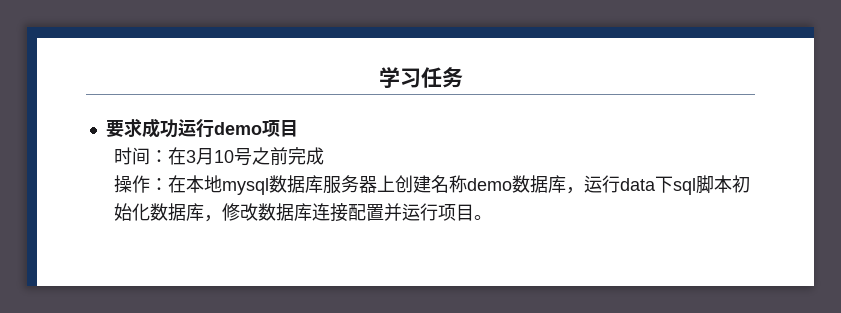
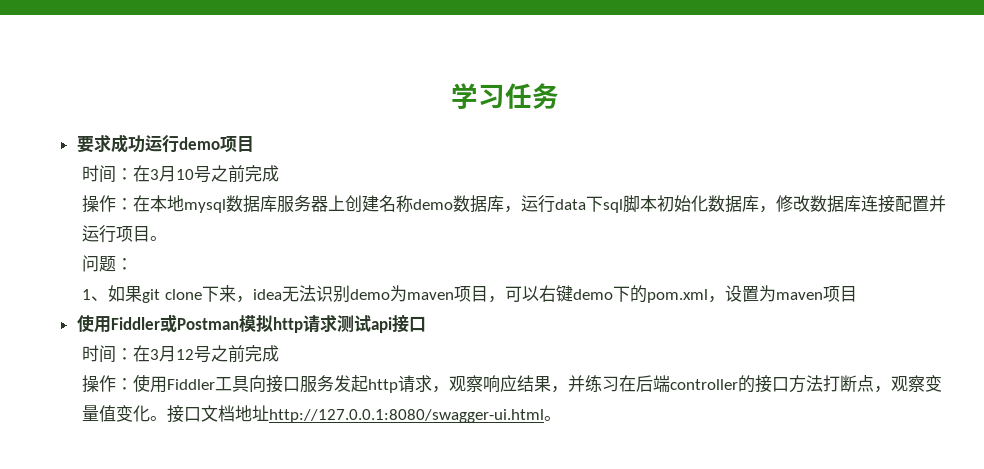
(493, 217) none -> [82,255,134,272] [82,285,858,303] [76,314,426,333] [82,345,280,363] [82,374,943,393] [82,405,562,423] // 问题： // 1、如果git clone下来，idea无法识别demo为maven项目，可以右键demo下的pom.xml，设置为maven项目 // 使用Fiddler或Postman模拟http请求测试api接口 // 时间：在3月12号之前完成 // 操作：使用Fiddler工具向接口服务发起http请求，观察响应结果，并练习在后端controller的接口方法打断点，观察变量值变化。接口文档地址http://127.0.0.1:8080/swagger-ui.html。

